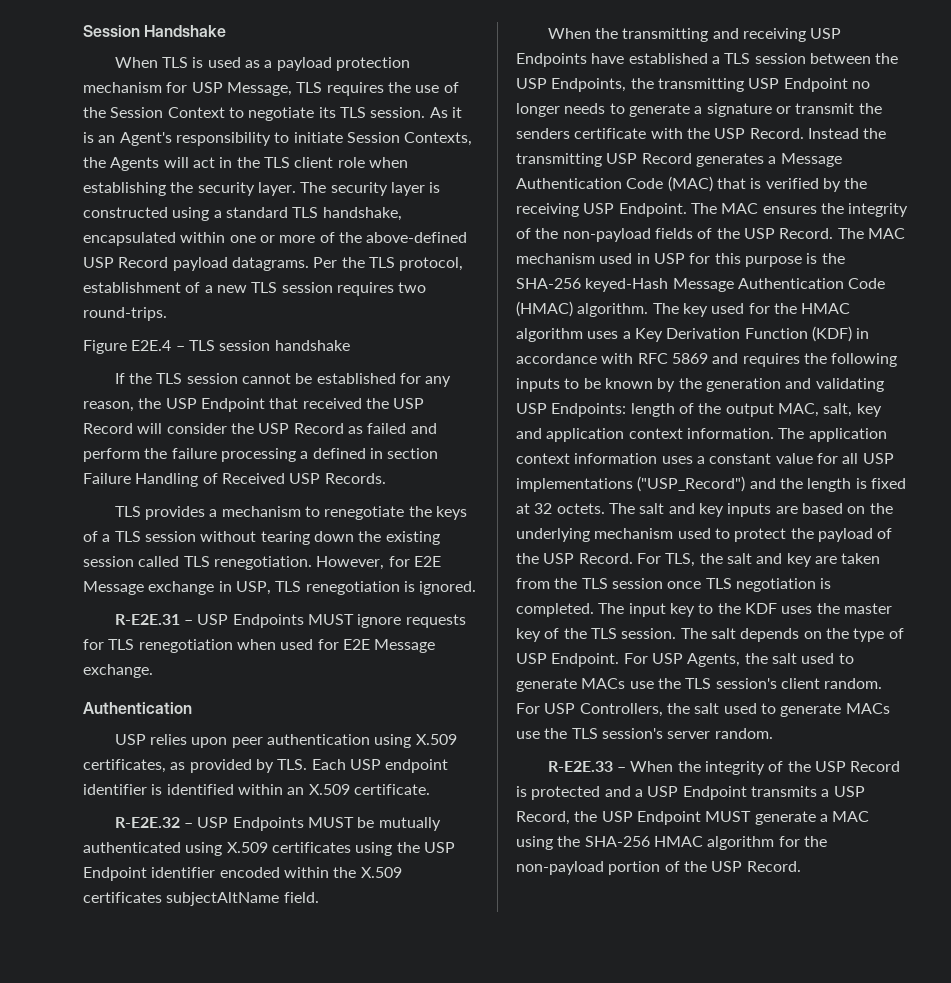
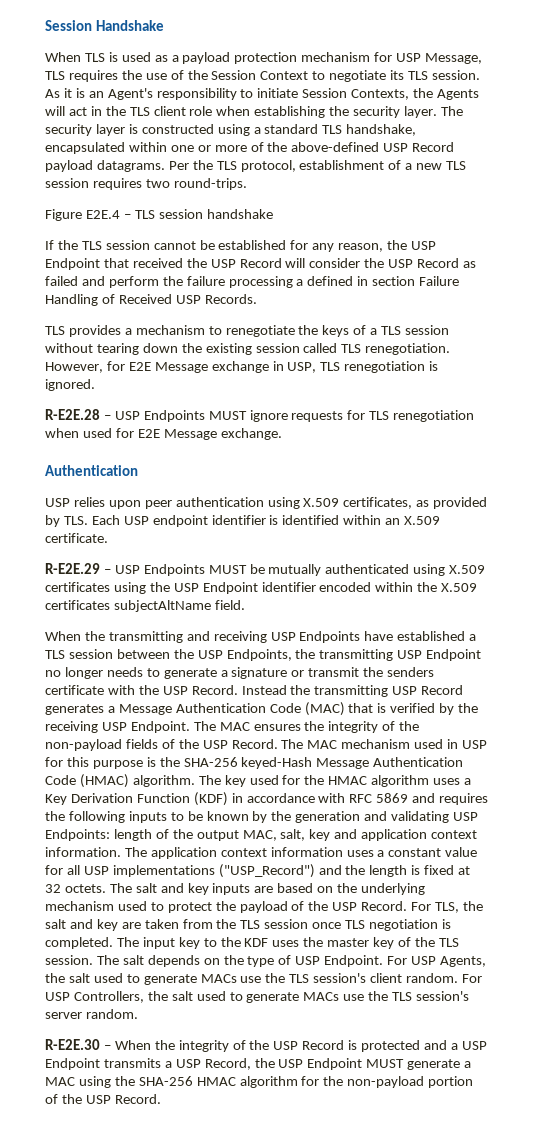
[114,614,180,625] R-E2E.31 -> [45,409,100,420] R-E2E.28
[114,817,180,828] R-E2E.32 -> [45,563,100,574] R-E2E.29
[547,761,613,772] R-E2E.33 -> [45,1039,100,1050] R-E2E.30

